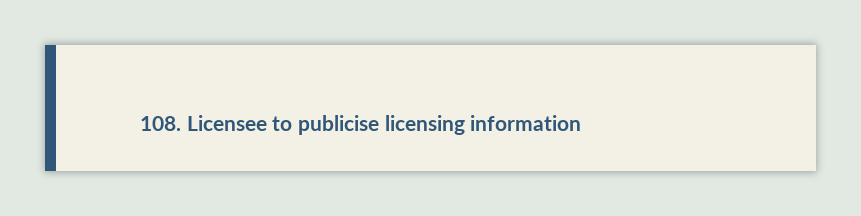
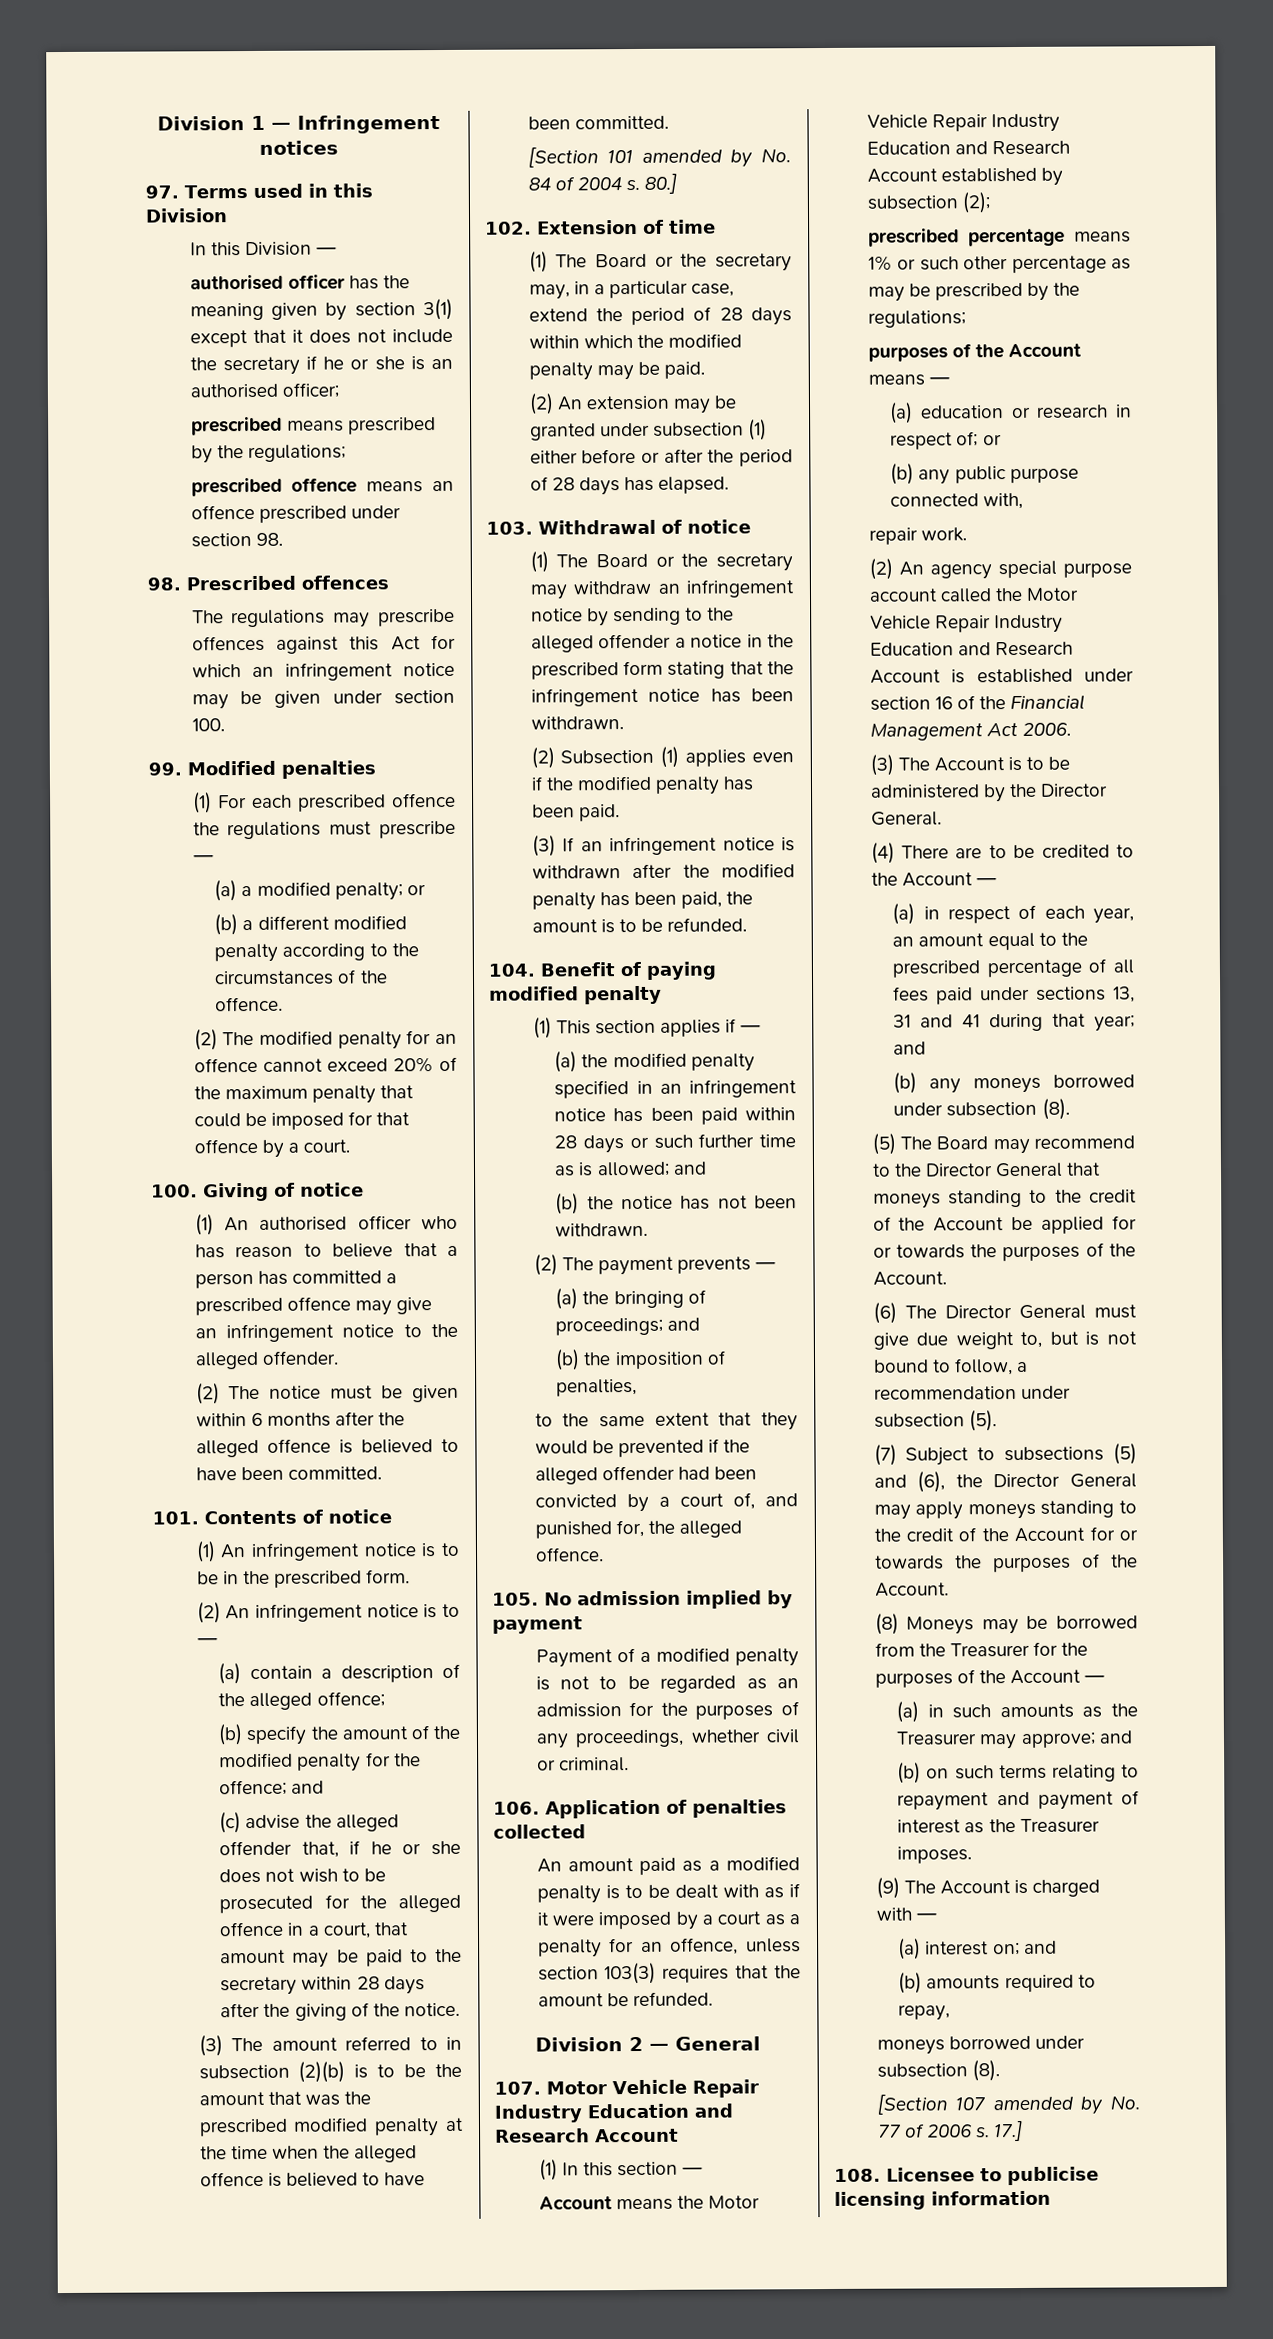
(140, 123) none -> [157,115,440,134] [259,140,338,155] [145,183,373,199] [145,208,228,223] [189,241,337,257] [189,274,410,291] [189,298,453,321] [189,328,454,348] [189,355,453,376] [189,382,339,399] [190,416,436,436] [190,444,346,464] [190,477,455,497] [190,504,401,523] [190,532,283,548] [147,575,389,591] [191,608,456,628] [191,634,456,654] [191,662,456,681] [191,689,455,710] [191,718,225,732] [148,760,376,779] [192,792,456,814] [192,820,457,840] [192,855,214,863] [214,880,426,902] [214,914,407,936] [214,943,419,963] [214,969,388,986] [215,996,284,1012] [193,1029,458,1051] [193,1056,457,1073] [193,1085,414,1104] [193,1111,411,1130] [193,1138,350,1158] [151,1182,364,1202] [194,1214,458,1236] [194,1243,459,1259] [194,1270,397,1289] [194,1296,432,1316] [194,1323,458,1343] [194,1350,339,1370] [195,1383,459,1405] [195,1411,406,1427] [195,1438,459,1458] [195,1466,382,1481] [152,1509,392,1525] [195,1541,460,1563] [196,1569,411,1588] [196,1602,460,1624] [196,1638,218,1646] [218,1663,461,1685] [218,1691,385,1711] [218,1724,460,1746] [219,1752,421,1772] [219,1779,325,1796] [219,1812,399,1834] [219,1840,461,1858] [219,1868,386,1884] [219,1894,461,1914] [219,1921,409,1939] [220,1948,462,1968] [220,1976,425,1996] [220,2002,460,2021] [198,2035,463,2057] [198,2061,462,2083] [198,2091,371,2106] [198,2117,465,2137] [199,2145,418,2163] [199,2171,426,2187] [527,115,669,130] [527,147,791,168] [527,173,678,194] [485,219,716,235] [528,251,792,273] [528,280,735,300] [528,306,792,326] [528,333,742,349] [528,361,705,381] [528,393,738,415] [529,419,767,441] [529,448,793,467] [529,476,730,496] [486,519,751,535] [529,551,793,573] [529,579,795,600] [530,607,735,627] [530,633,794,653] [530,660,794,680] [530,687,794,707] [530,716,624,730] [530,746,794,769] [530,775,755,795] [531,804,620,822] [531,835,795,857] [531,863,795,879] [531,891,754,911] [531,917,748,934] [488,961,717,980] [489,985,662,1005] [532,1017,762,1039] [554,1051,755,1073] [554,1079,797,1099] [554,1107,796,1125] [554,1133,796,1154] [554,1161,707,1177] [555,1193,797,1215] [555,1222,649,1237] [533,1254,777,1276] [555,1288,706,1310] [555,1317,701,1336] [555,1349,726,1371] [556,1378,638,1397] [534,1412,798,1431] [534,1438,751,1458] [534,1465,757,1485] [534,1492,798,1513] [534,1519,742,1539] [534,1547,604,1562] [492,1590,793,1609] [492,1616,583,1634] [535,1647,799,1668] [535,1675,799,1693] [535,1701,799,1720] [535,1729,800,1749] [536,1757,629,1772] [493,1799,787,1819] [493,1824,586,1839] [536,1856,800,1875] [536,1883,800,1904] [536,1911,800,1930] [537,1937,801,1958] [537,1962,801,1985] [537,1991,713,2007] [534,2036,761,2052] [494,2079,759,2098] [494,2103,733,2123] [495,2128,679,2143] [538,2159,704,2181] [538,2195,760,2211] [866,113,1060,133] [866,140,1070,156] [866,167,1063,186] [866,192,990,214] [867,228,1131,247] [867,255,1131,274] [867,282,1081,302] [867,310,966,328] [867,343,1081,362] [867,374,950,386] [889,402,1132,424] [890,431,1002,450] [890,463,1079,485] [890,492,1024,510] [868,527,967,545] [868,558,1132,580] [868,587,1079,603] [869,614,1063,634] [869,641,1073,657] [869,668,1134,684] [869,694,1086,711] [869,722,1071,741] [869,754,1071,776] [869,783,1108,803] [870,811,942,826] [870,842,1134,864] [870,872,997,887] [892,903,1134,925] [892,932,1088,951] [892,958,1134,978] [893,986,1135,1005] [893,1013,1135,1032] [893,1041,927,1055] [893,1072,1135,1094] [893,1098,1070,1120] [871,1133,1135,1155] [871,1162,1102,1178] [872,1189,1137,1209] [872,1215,1137,1234] [872,1242,1136,1262] [872,1271,947,1286] [872,1302,1137,1324] [872,1331,1137,1350] [872,1358,1028,1376] [873,1385,1071,1400] [873,1410,997,1432] [873,1443,1137,1466] [873,1471,1137,1493] [873,1500,1137,1520] [873,1526,1138,1543] [874,1553,1138,1573] [874,1582,949,1597] [874,1613,1138,1635] [874,1641,1089,1658] [874,1669,1106,1688] [896,1701,1138,1723] [896,1730,1133,1750] [897,1762,1139,1784] [897,1790,1139,1811] [897,1818,1100,1834] [897,1846,973,1864] [875,1877,1101,1899] [875,1907,937,1921] [898,1938,1057,1960] [898,1972,1096,1994] [898,2004,951,2021] [876,2035,1085,2055] [876,2060,1000,2082] [876,2094,1140,2115] [877,2120,1024,2142] Division 1 — Infringement notices // 97. Terms used in this Division // In this Division — // authorised officer has the meaning given by section 3(1) except that it does not include the secretary if he or she is an authorised officer; // prescribed means prescribed by the regulations; // prescribed offence means an offence prescribed under section 98. // 98. Prescribed offences // The regulations may prescribe offences against this Act for which an infringement notice may be given under section 100. // 99. Modified penalties // (1) For each prescribed offence the regulations must prescribe — // (a) a modified penalty; or // (b) a different modified penalty according to the circumstances of the offence. // (2) The modified penalty for an offence cannot exceed 20% of the maximum penalty that could be imposed for that offence by a court. // 100. Giving of notice // (1) An authorised officer who has reason to believe that a person has committed a prescribed offence may give an infringement notice to the alleged offender. // (2) The notice must be given within 6 months after the alleged offence is believed to have been committed. // 101. Contents of notice // (1) An infringement notice is to be in the prescribed form. // (2) An infringement notice is to — // (a) contain a description of the alleged offence; // (b) specify the amount of the modified penalty for the offence; and // (c) advise the alleged offender that, if he or she does not wish to be prosecuted for the alleged offence in a court, that amount may be paid to the secretary within 28 days after the giving of the notice. // (3) The amount referred to in subsection (2)(b) is to be the amount that was the prescribed modified penalty at the time when the alleged offence is believed to have been committed. // [Section 101 amended by No. 84 of 2004 s. 80.] // 102. Extension of time // (1) The Board or the secretary may, in a particular case, extend the period of 28 days within which the modified penalty may be paid. // (2) An extension may be granted under subsection (1) either before or after the period of 28 days has elapsed. // 103. Withdrawal of notice // (1) The Board or the secretary may withdraw an infringement notice by sending to the alleged offender a notice in the prescribed form stating that the infringement notice has been withdrawn. // (2) Subsection (1) applies even if the modified penalty has been paid. // (3) If an infringement notice is withdrawn after the modified penalty has been paid, the amount is to be refunded. // 104. Benefit of paying modified penalty // (1) This section applies if — // (a) the modified penalty specified in an infringement notice has been paid within 28 days or such further time as is allowed; and // (b) the notice has not been withdrawn. // (2) The payment prevents — // (a) the bringing of proceedings; and // (b) the imposition of penalties, // to the same extent that they would be prevented if the alleged offender had been convicted by a court of, and punished for, the alleged offence. // 105. No admission implied by payment // Payment of a modified penalty is not to be regarded as an admission for the purposes of any proceedings, whether civil or criminal. // 106. Application of penalties collected // An amount paid as a modified penalty is to be dealt with as if it were imposed by a court as a penalty for an offence, unless section 103(3) requires that the amount be refunded. // Division 2 — General // 107. Motor Vehicle Repair Industry Education and Research Account // (1) In this section — // Account means the Motor Vehicle Repair Industry Education and Research Account established by subsection (2); // prescribed percentage means 1% or such other percentage as may be prescribed by the regulations; // purposes of the Account means — // (a) education or research in respect of; or // (b) any public purpose connected with, // repair work. // (2) An agency special purpose account called the Motor Vehicle Repair Industry Education and Research Account is established under section 16 of the Financial Management Act 2006. // (3) The Account is to be administered by the Director General. // (4) There are to be credited to the Account — // (a) in respect of each year, an amount equal to the prescribed percentage of all fees paid under sections 13, 31 and 41 during that year; and // (b) any moneys borrowed under subsection (8). // (5) The Board may recommend to the Director General that moneys standing to the credit of the Account be applied for or towards the purposes of the Account. // (6) The Director General must give due weight to, but is not bound to follow, a recommendation under subsection (5). // (7) Subject to subsections (5) and (6), the Director General may apply moneys standing to the credit of the Account for or towards the purposes of the Account. // (8) Moneys may be borrowed from the Treasurer for the purposes of the Account — // (a) in such amounts as the Treasurer may approve; and // (b) on such terms relating to repayment and payment of interest as the Treasurer imposes. // (9) The Account is charged with — // (a) interest on; and // (b) amounts required to repay, // moneys borrowed under subsection (8). // [Section 107 amended by No. 77 of 2006 s. 17.] //

